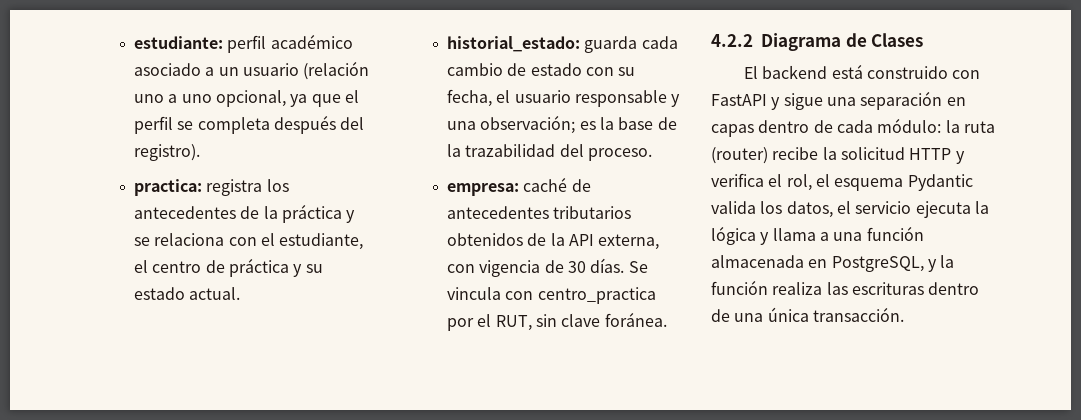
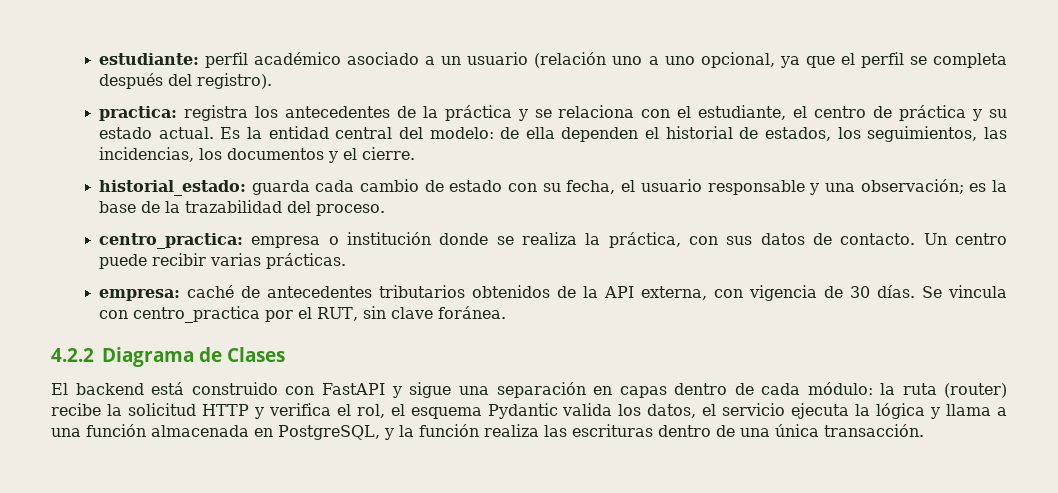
(241, 293) none -> [220,126,1008,142] [98,147,415,163] Es la entidad central del modelo: de ella dependen el historial de estados, los seguimientos, las incidencias, los documentos y el cierre.
(652, 154) none -> [98,232,1008,249] [98,253,346,269] // centro_practica: empresa o institución donde se realiza la práctica, con sus datos de contacto. Un centro puede recibir varias prácticas.

